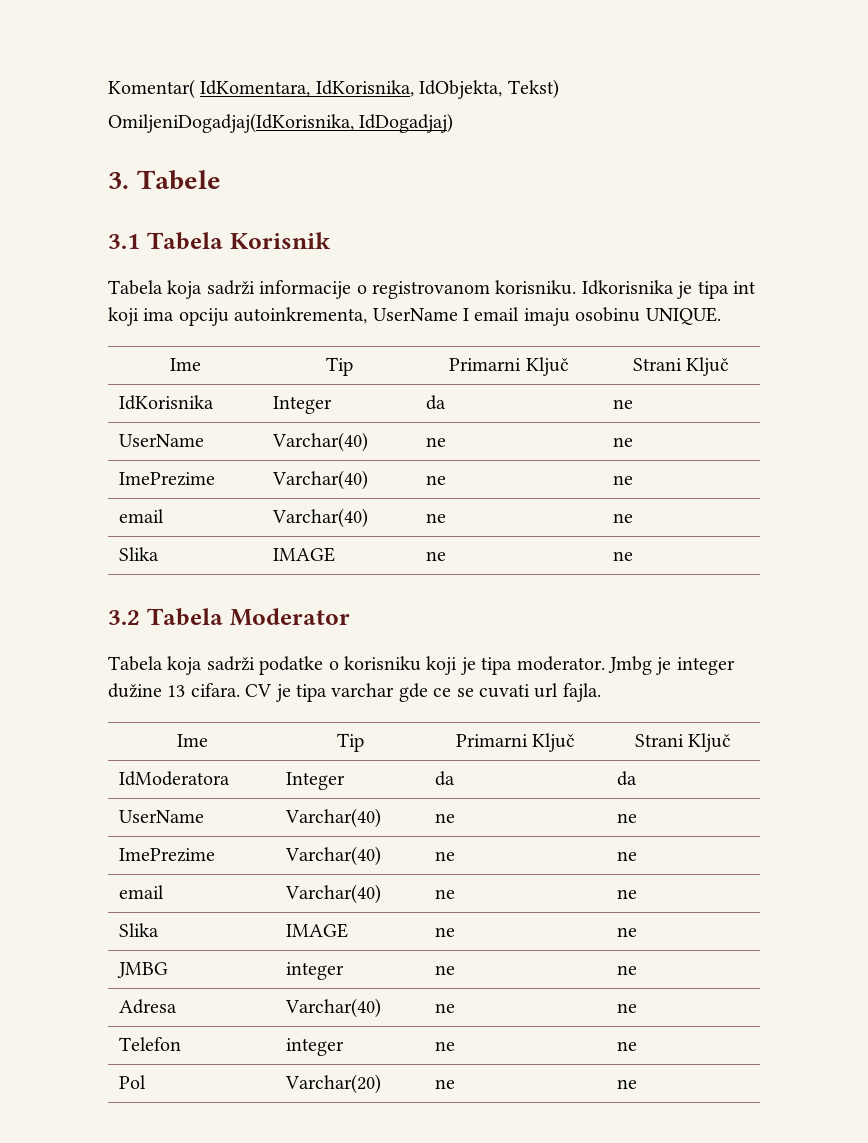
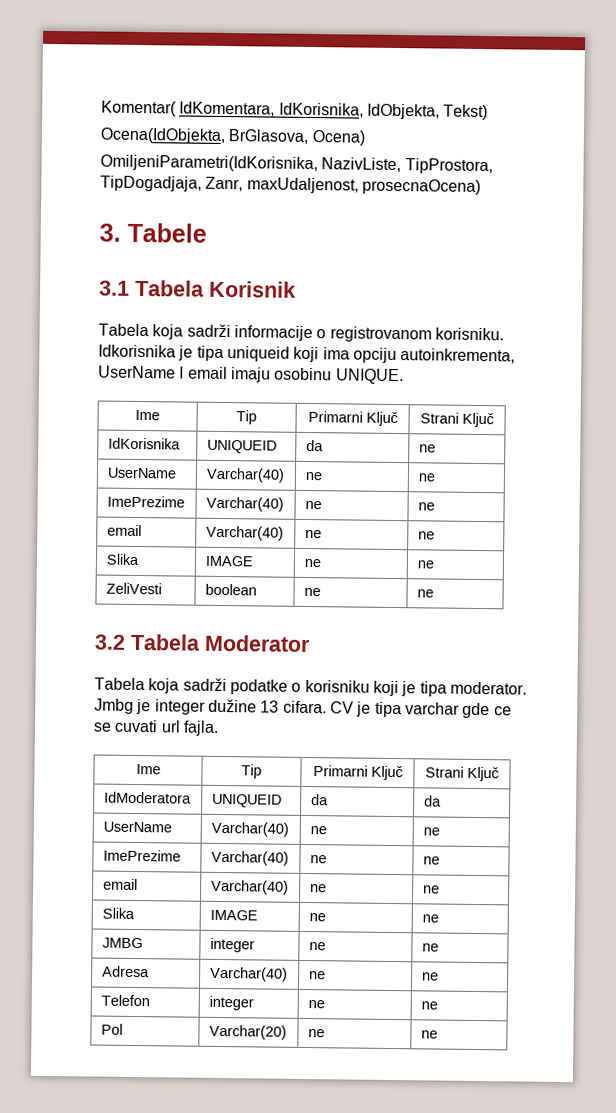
[108,113,454,133] OmiljeniDogadjaj(IdKorisnika, IdDogadjaj) -> [100,127,365,146] [100,154,493,175] [100,175,481,195] Ocena(IdObjekta, BrGlasova, Ocena) // OmiljeniParametri(IdKorisnika, NazivListe, TipProstora, TipDogadjaja, Zanr, maxUdaljenost, prosecnaOcena)
[732,281,756,294] int -> [226,346,290,362] uniqueid
[272,396,332,414] Integer -> [206,439,277,454] UNIQUEID
(633, 556) none -> [105,582,162,595] [204,583,257,596] [303,587,321,597] [416,589,434,598] // ZeliVesti | boolean | ne | ne
[285,772,345,790] Integer -> [211,793,282,808] UNIQUEID

